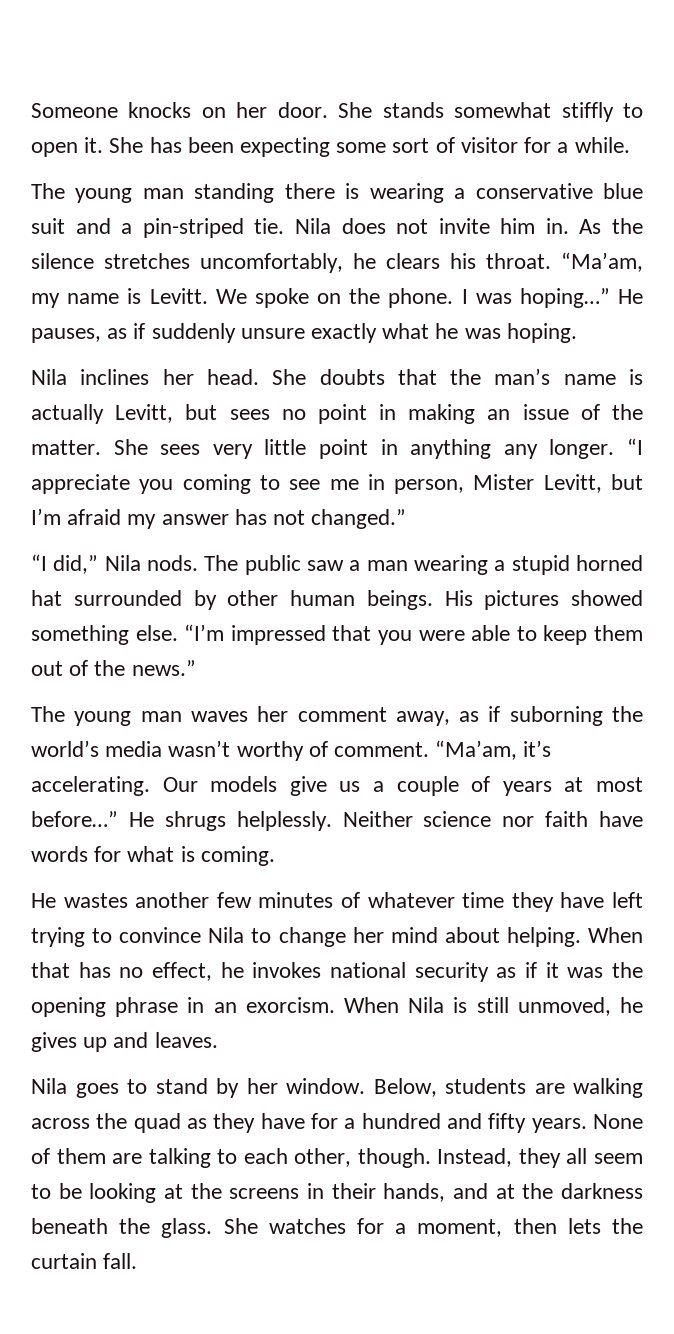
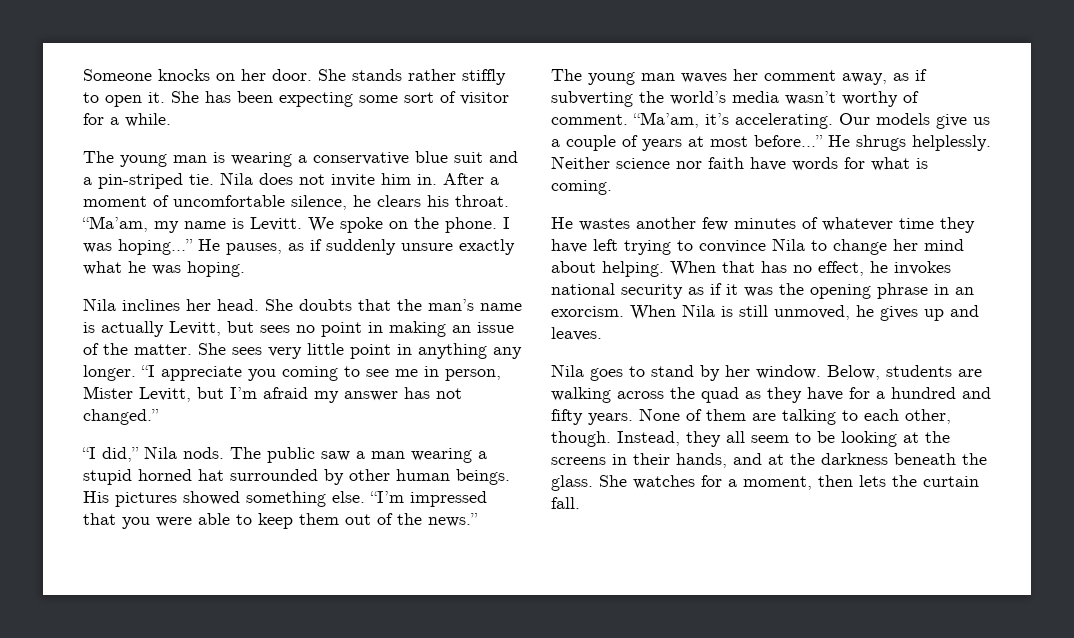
[454,102,552,118] somewhat -> [408,69,456,81] rather
[194,183,335,203] standing there -> (207, 159) none
[579,218,643,234] [31,253,343,273] As the silence stretches uncomfortably, -> [443,173,499,185] [83,195,347,210] After a moment of uncomfortable silence,
[509,706,603,726] suborning -> [551,91,633,107] subverting

